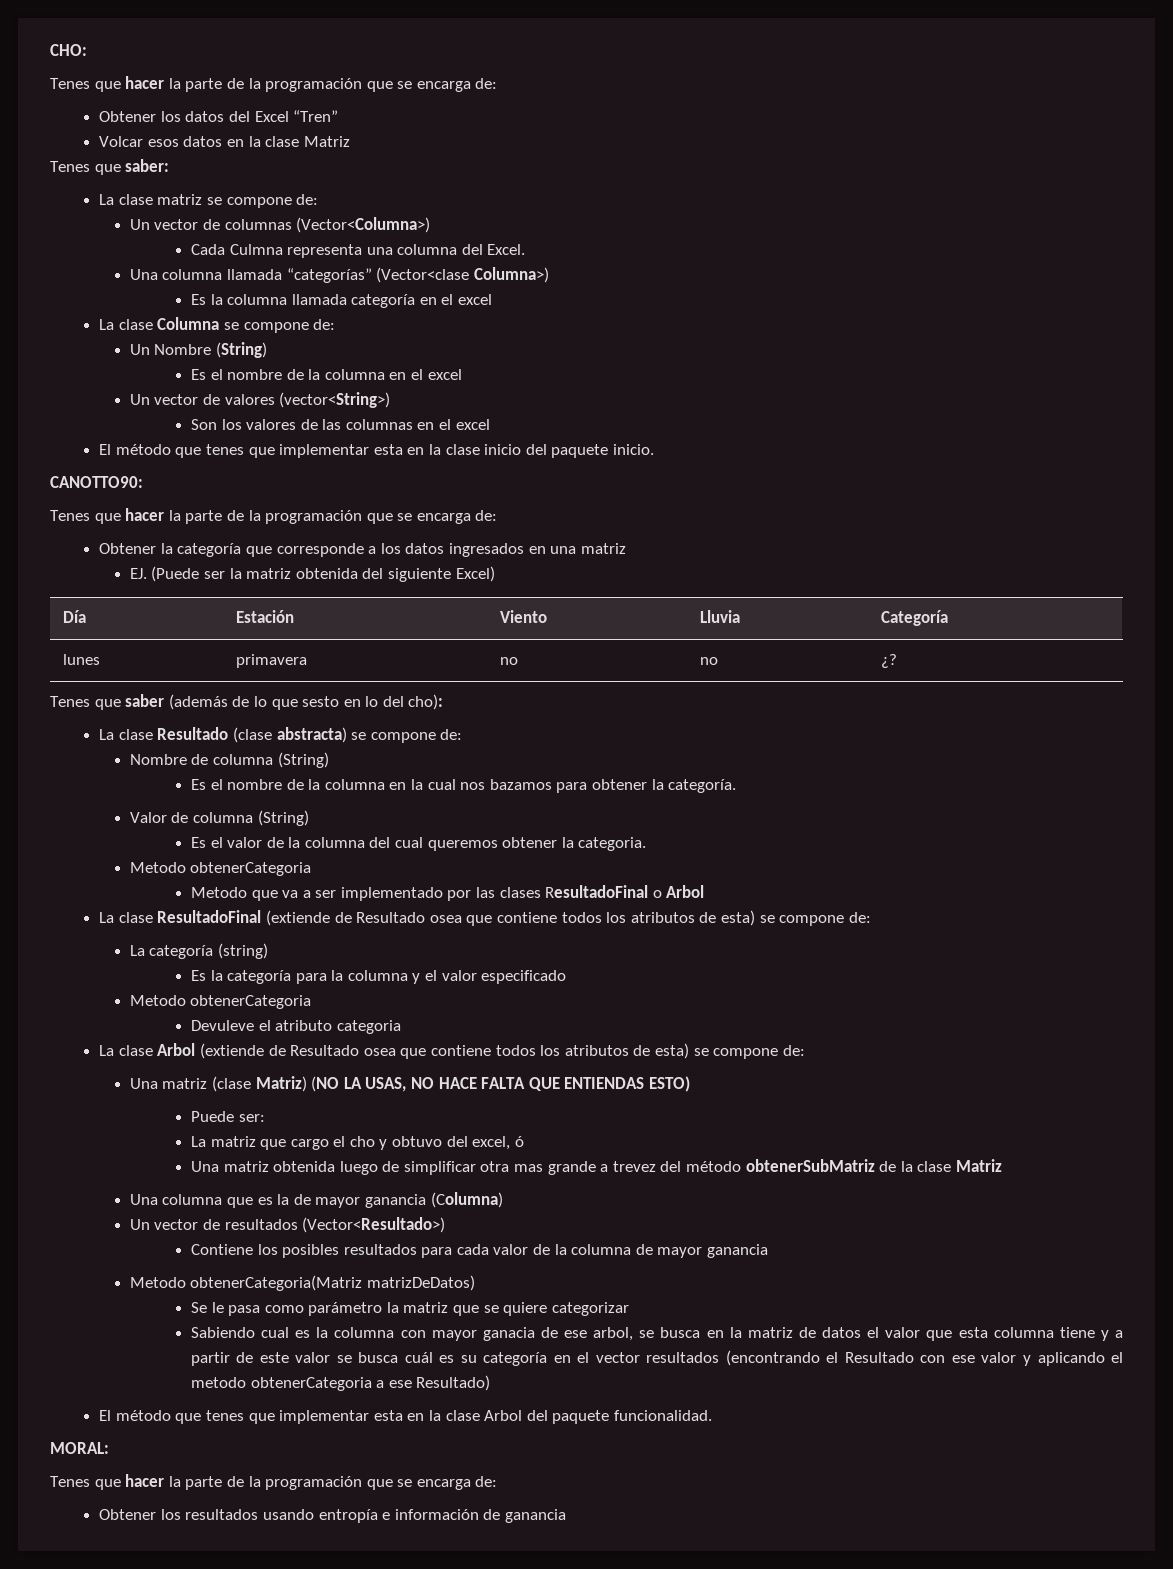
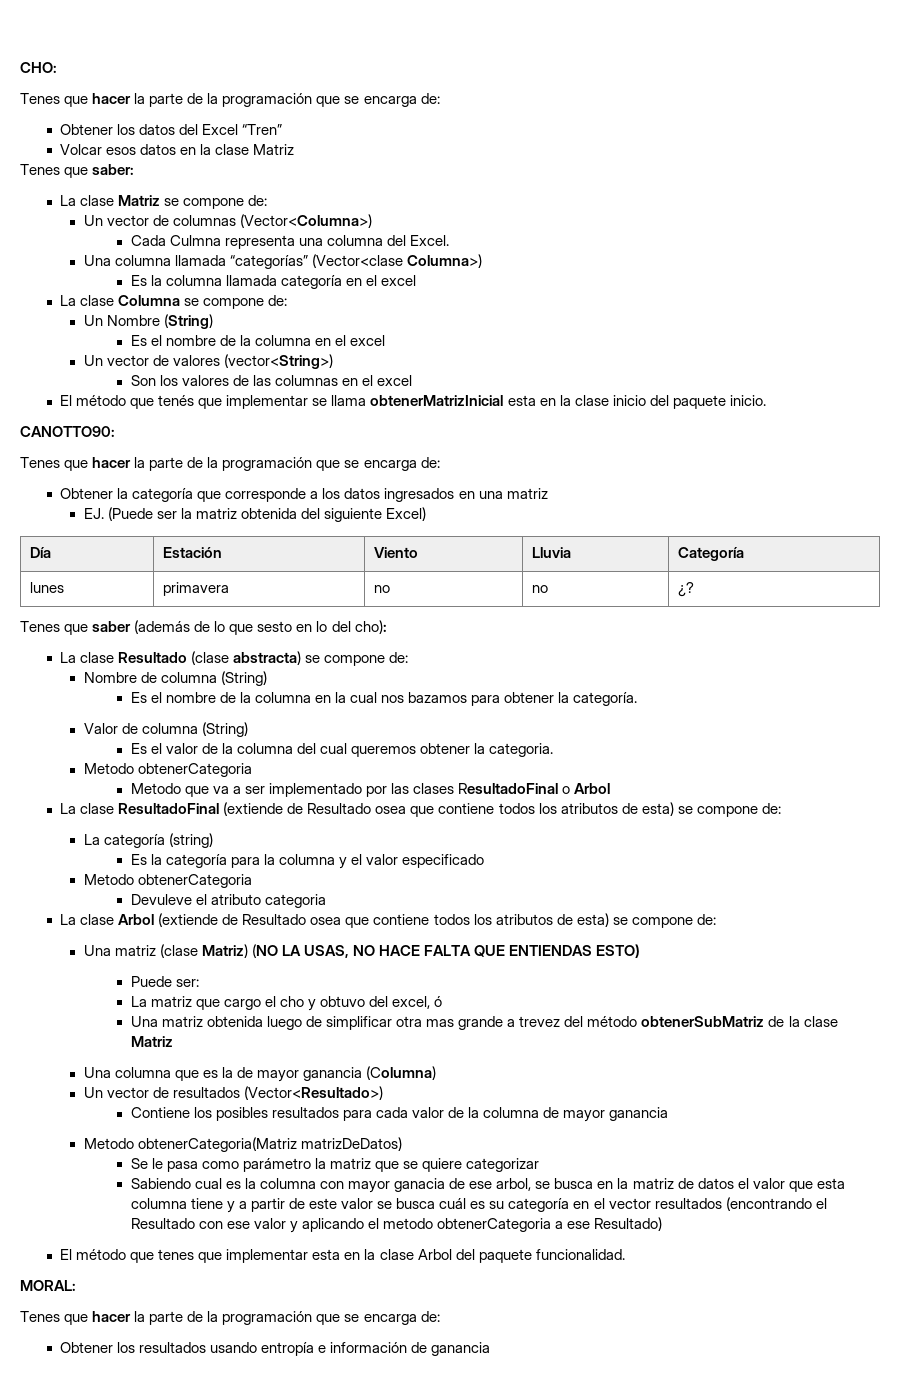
[157,194,203,205] matriz -> [118,195,161,206] Matriz
[206,444,370,458] tenes que implementar -> [158,395,504,409] tenés que implementar se llama obtenerMatrizInicial

